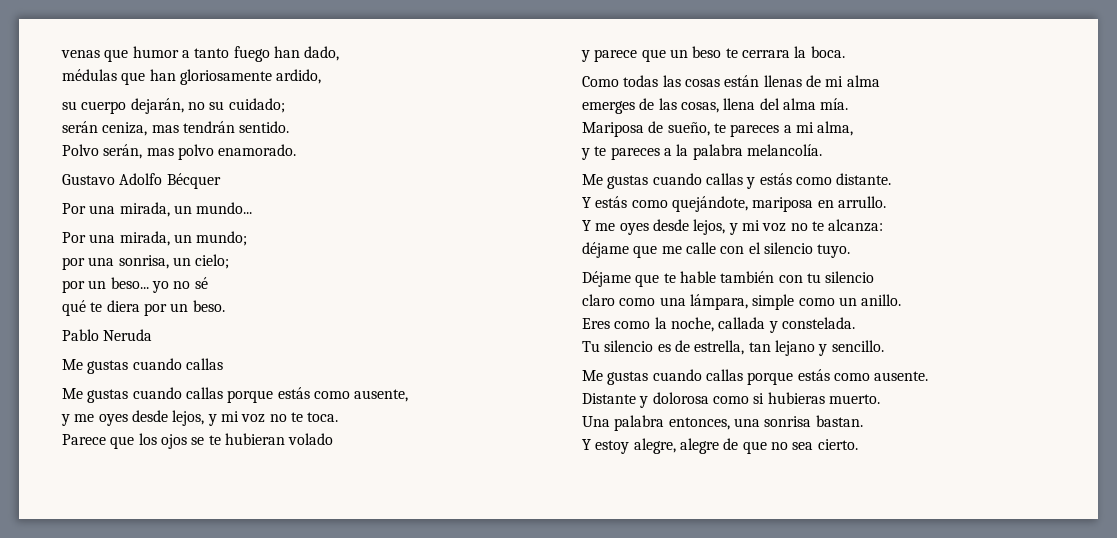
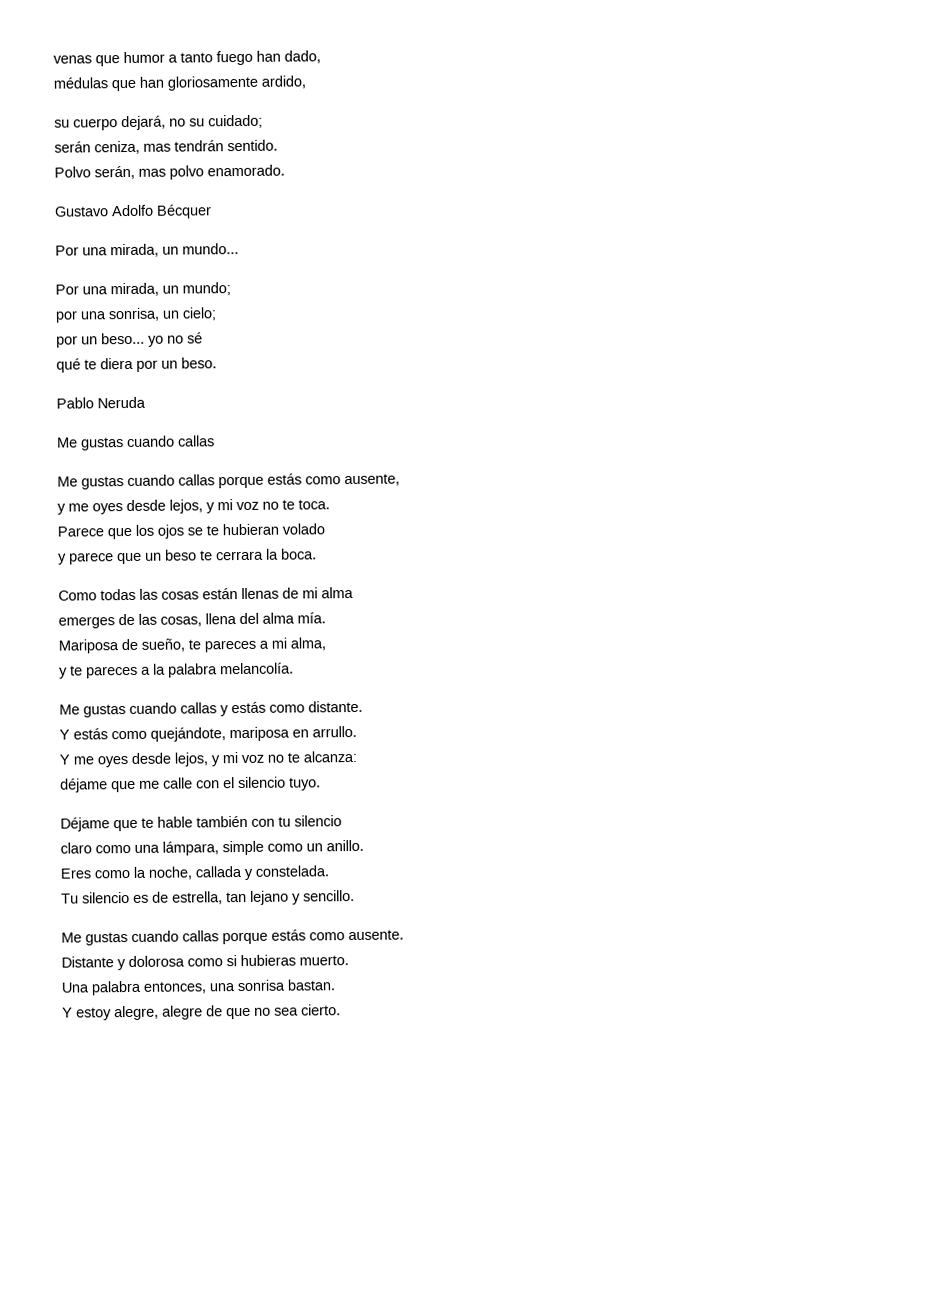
[130,98,184,114] dejarán, -> [121,115,166,131] dejará,

